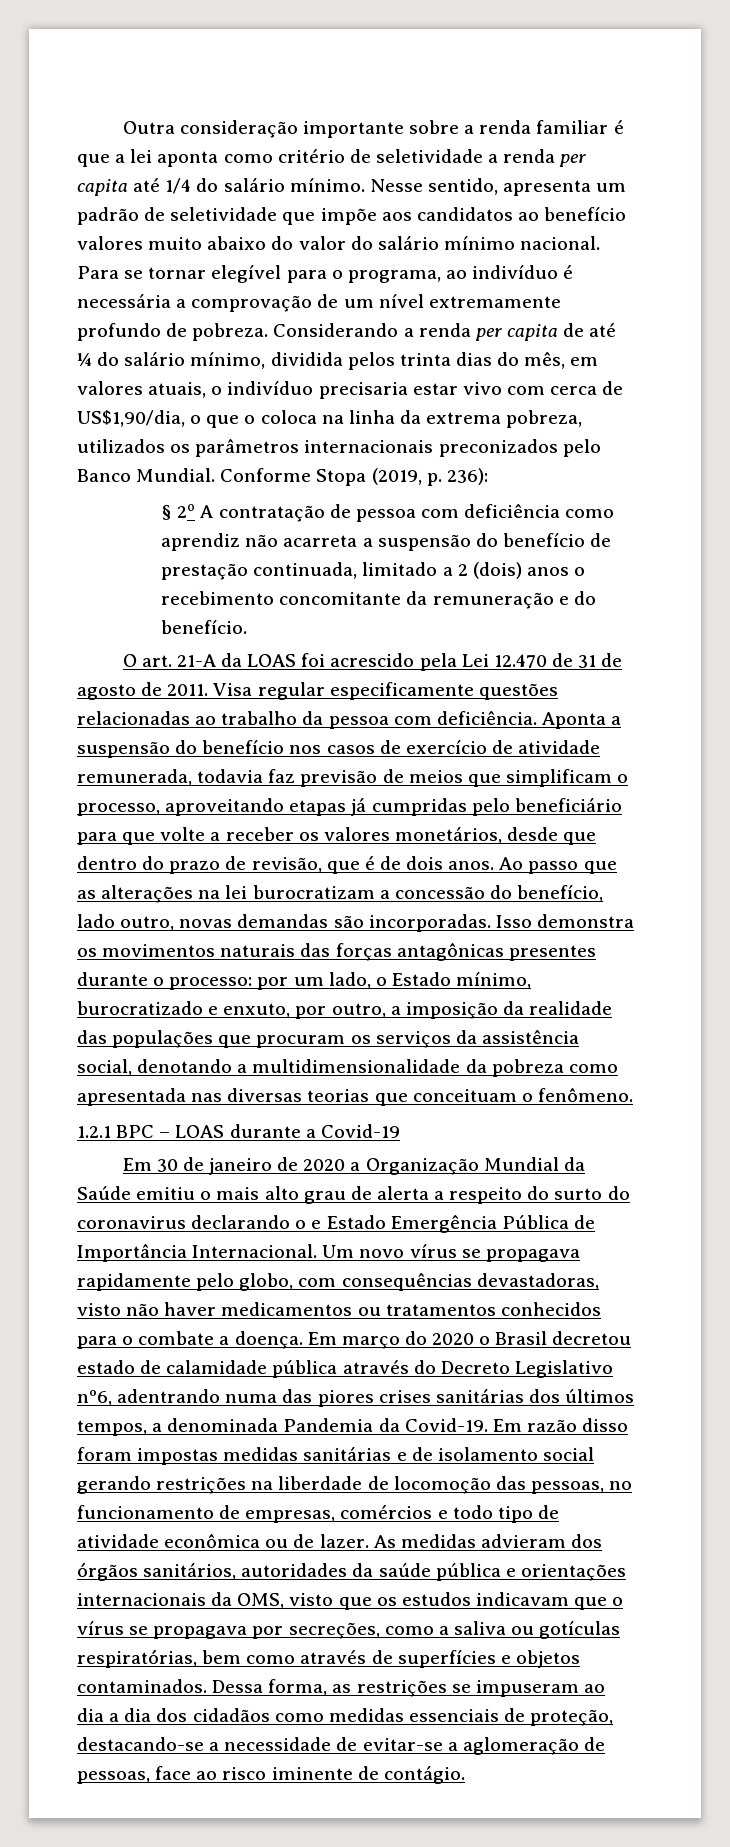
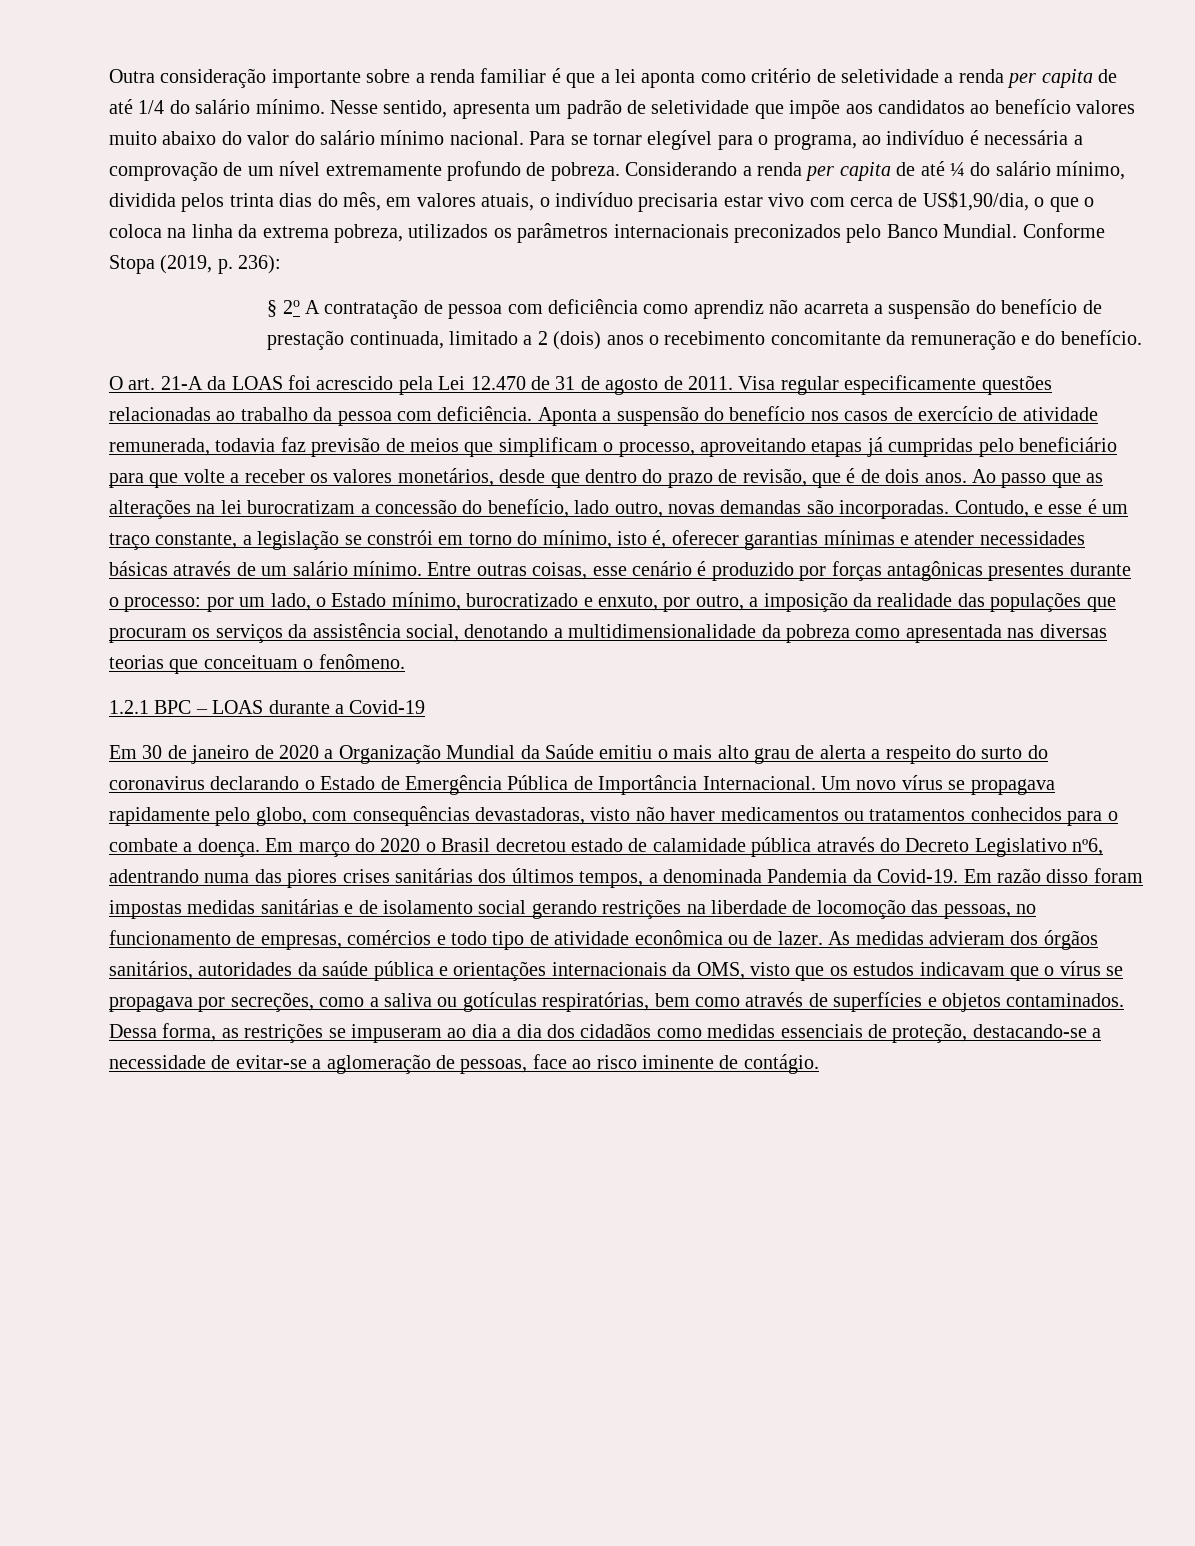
(128, 187) none -> [1097,69,1117,83] de
[495,914,634,928] [77,943,331,957] Isso demonstra os movimentos naturais das -> [954,499,1129,518] [109,530,1085,550] [109,561,827,581] Contudo, e esse é um traço constante, a legislação se constrói em torno do mínimo, isto é, oferecer garantias mínimas e atender necessidades básicas através de um salário mínimo. Entre outras coisas, esse cenário é produzido por
[311,1215,386,1229] e Estado -> [320,776,400,790] Estado de

